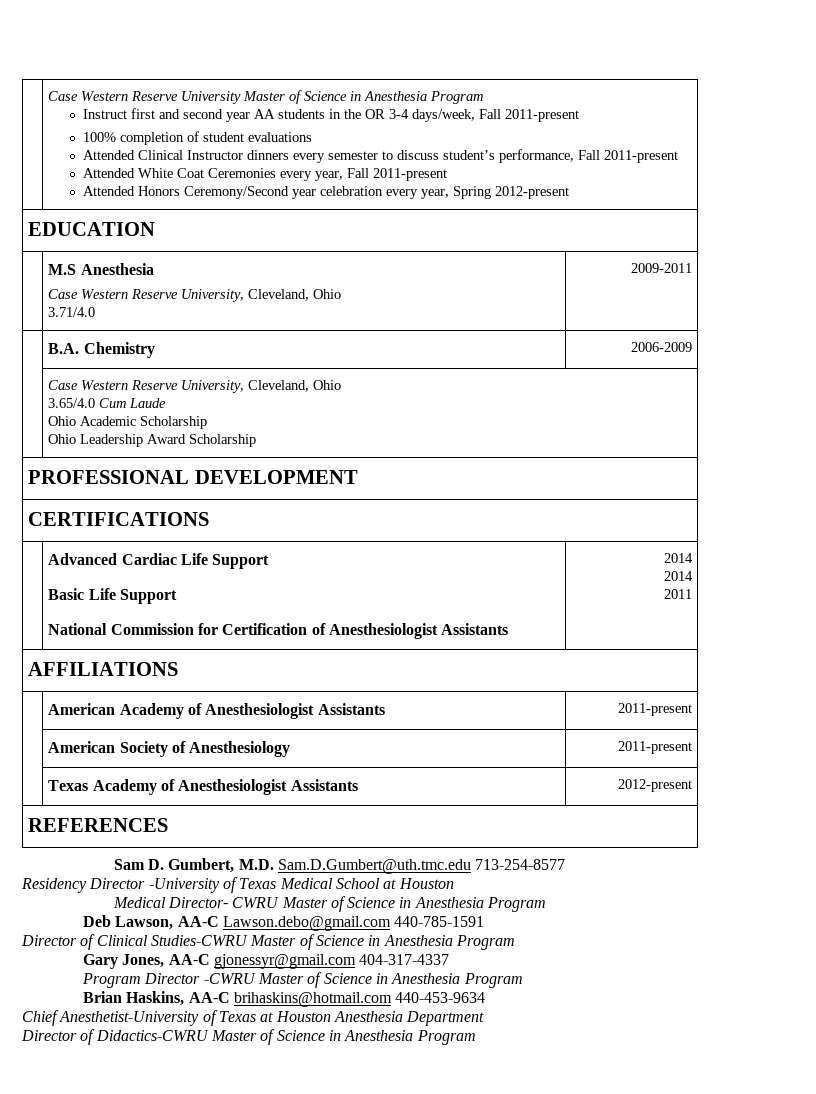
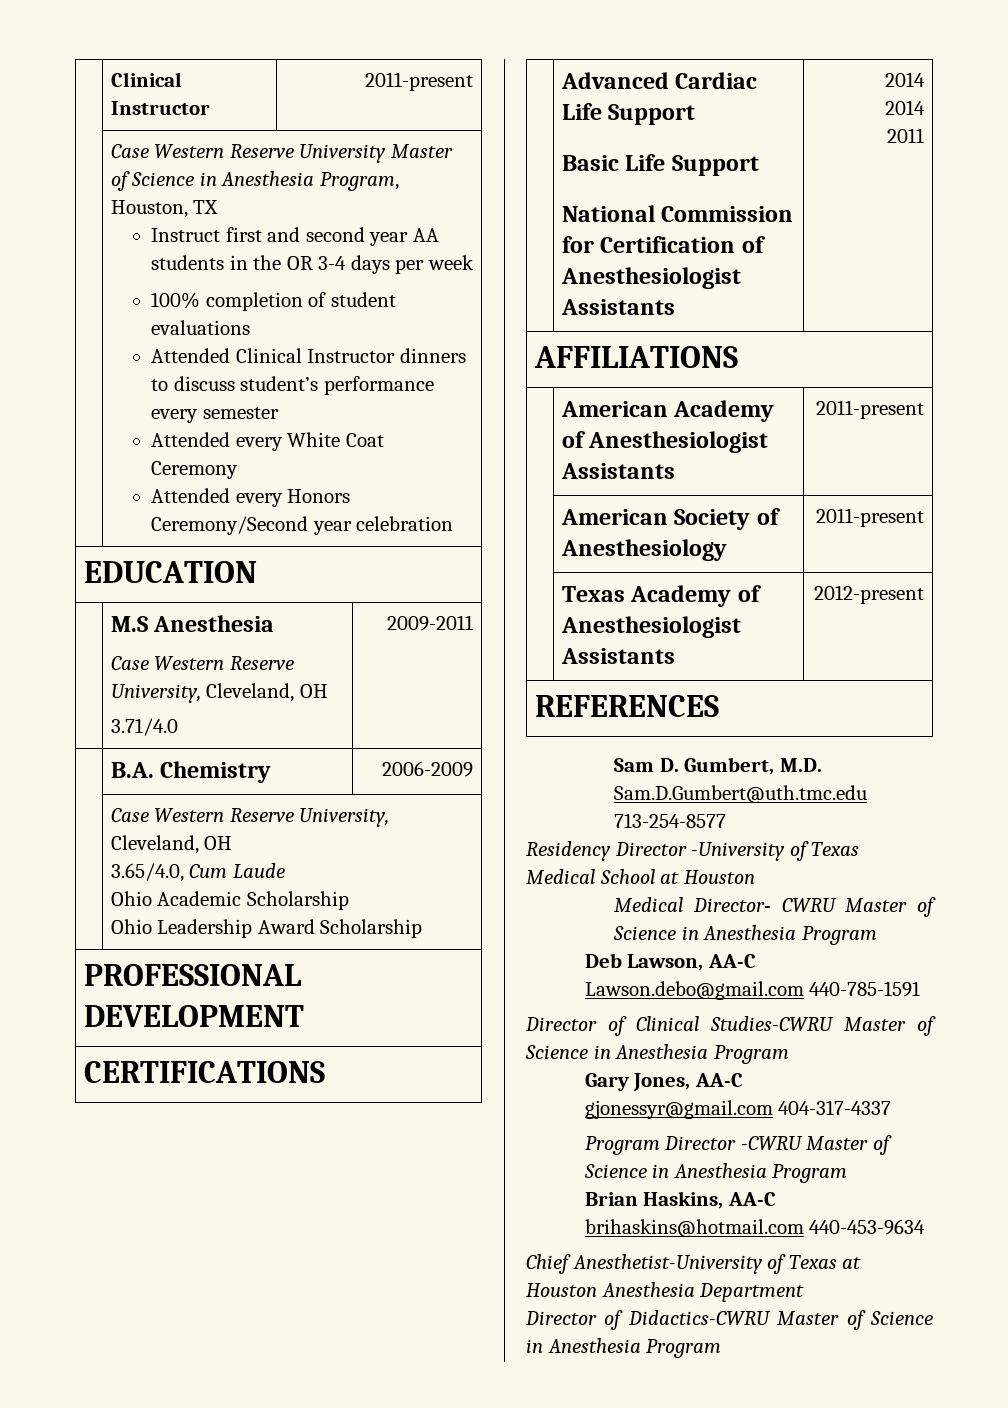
(48, 96) none -> [110,72,182,87] [110,101,210,115] [365,72,474,91] | Clinical Instructor | 2011-present //
[430,91,484,104] Program -> [320,172,400,191] [110,200,219,218] Program, Houston, TX
[411,109,579,122] days/week, Fall 2011-present -> [350,255,474,274] days per week
[292,151,378,163] every semester -> (466, 355) none
[498,149,678,163] [82,168,135,178] performance, Fall 2011-present // Attended -> [323,376,434,395] [151,407,279,423] [151,432,283,451] performance every semester // Attended every
[207,168,447,181] [82,186,135,196] Ceremonies every year, Fall 2011-present // Attended -> [151,461,239,479] [151,488,283,507] Ceremony // Attended every
[385,186,569,199] every year, Spring 2012-present -> (454, 523) none
[313,289,342,299] Ohio -> [299,684,328,698] OH
[313,380,342,390] [48,398,96,408] Ohio // 3.65/4.0 -> [204,836,233,850] [110,863,184,882] OH // 3.65/4.0,

